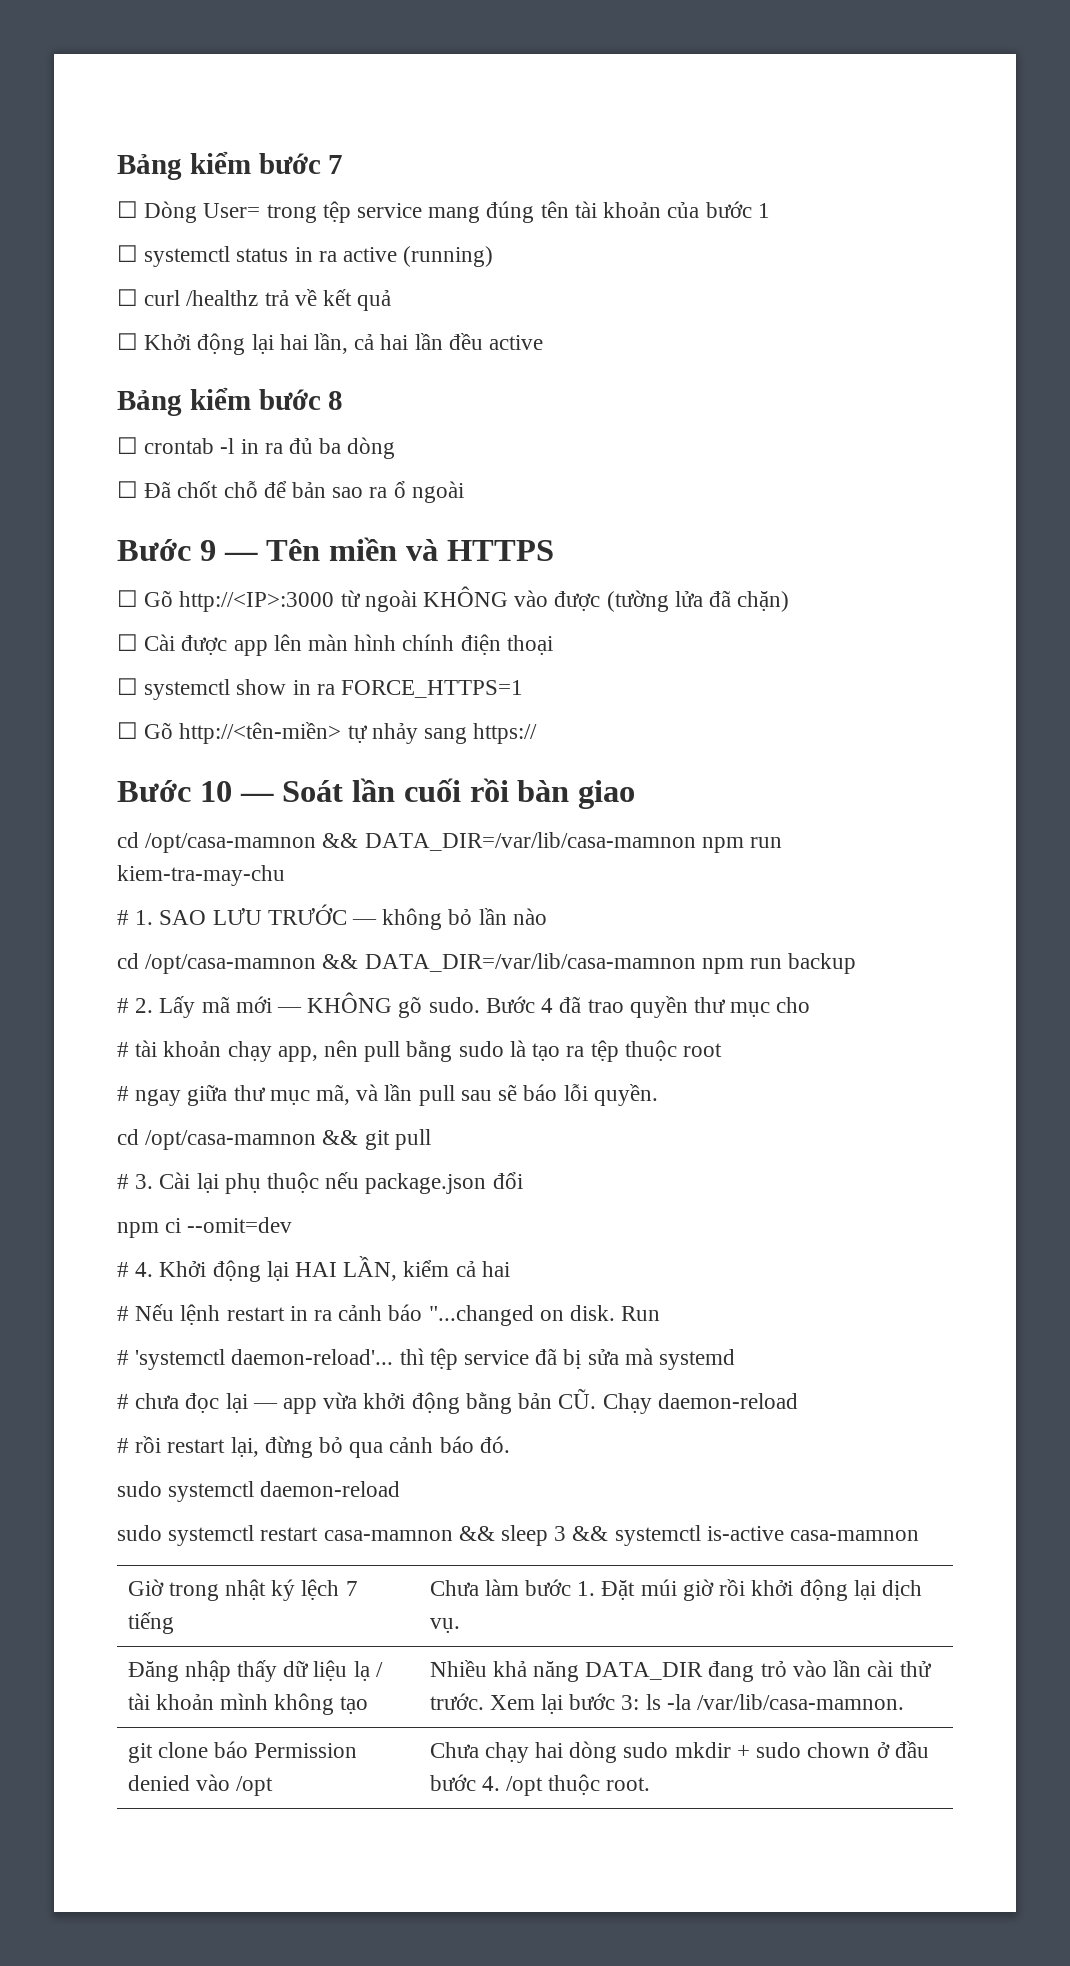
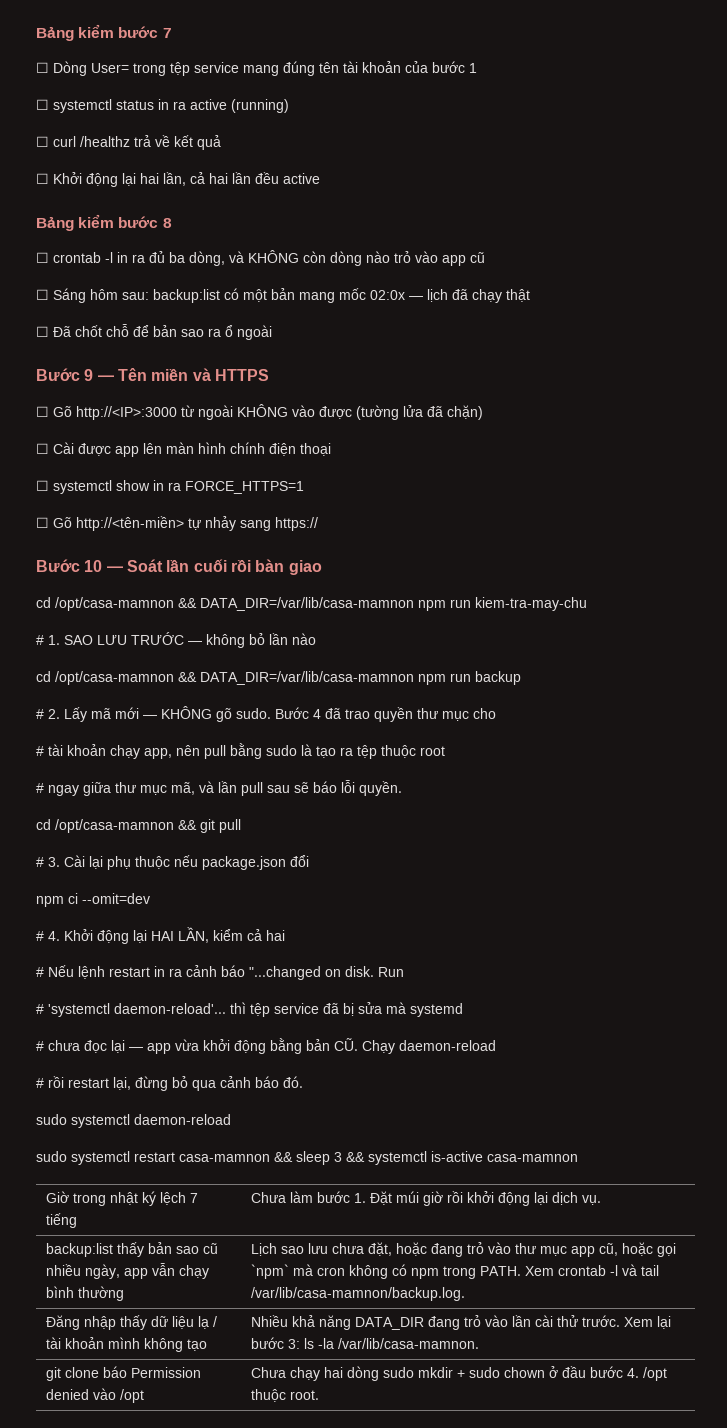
[347,437,396,459] dòng -> [189,250,485,266] [36,288,530,303] dòng, và KHÔNG còn dòng nào trỏ vào app cũ // ☐ Sáng hôm sau: backup:list có một bản mang mốc 02:0x — lịch đã chạy thật
(460, 1625) none -> [45,1242,218,1257] [45,1263,209,1279] [45,1286,124,1301] [250,1242,676,1257] [250,1264,659,1279] [250,1287,465,1301] // backup:list thấy bản sao cũ nhiều ngày, app vẫn chạy bình thường | Lịch sao lưu chưa đặt, hoặc đang trỏ vào thư mục app cũ, hoặc gọi `npm` mà cron không có npm trong PATH. Xem crontab -l và tail /var/lib/casa-mamnon/backup.log.

